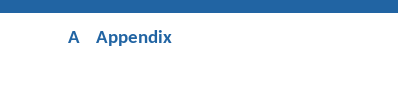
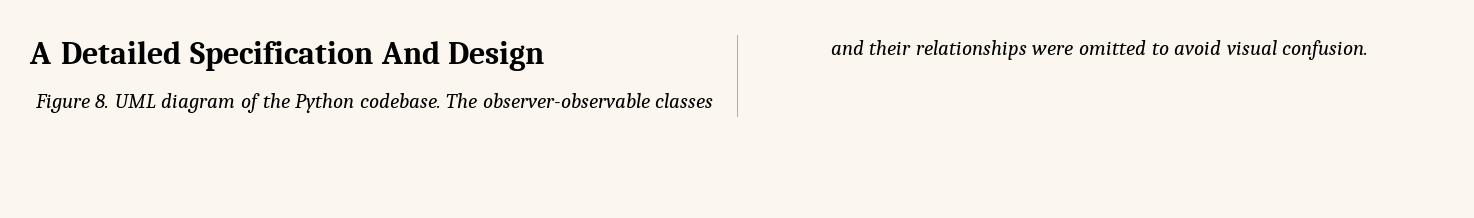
[95,30,172,46] Appendix -> [61,41,545,71] [34,93,714,113] [830,40,1369,60] Detailed Specification And Design // Figure 8. UML diagram of the Python codebase. The observer-observable classes and their relationships were omitted to avoid visual confusion.

